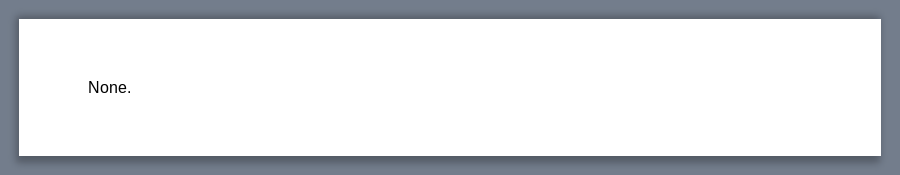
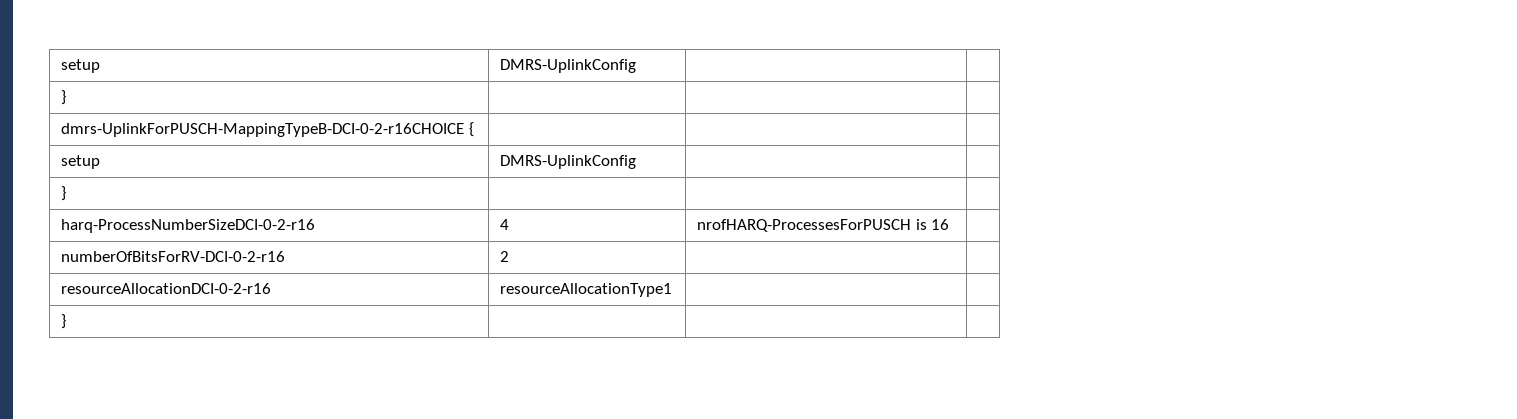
[88,81,131,93] None. -> [61,59,101,73] [500,59,637,73] [61,90,67,105] [61,122,474,137] [61,155,101,169] [500,155,637,169] [61,186,67,201] [61,219,316,233] [500,219,510,230] [697,219,950,232] [61,251,286,262] [500,251,510,262] [61,283,272,294] [500,283,673,297] [61,314,67,329] setup | DMRS-UplinkConfig | | // } | | | // dmrs-UplinkForPUSCH-MappingTypeB-DCI-0-2-r16CHOICE { | | | // setup | DMRS-UplinkConfig | | // } | | | // harq-ProcessNumberSizeDCI-0-2-r16 | 4 | nrofHARQ-ProcessesForPUSCH is 16 | // numberOfBitsForRV-DCI-0-2-r16 | 2 | | // resourceAllocationDCI-0-2-r16 | resourceAllocationType1 | | // } | | |

